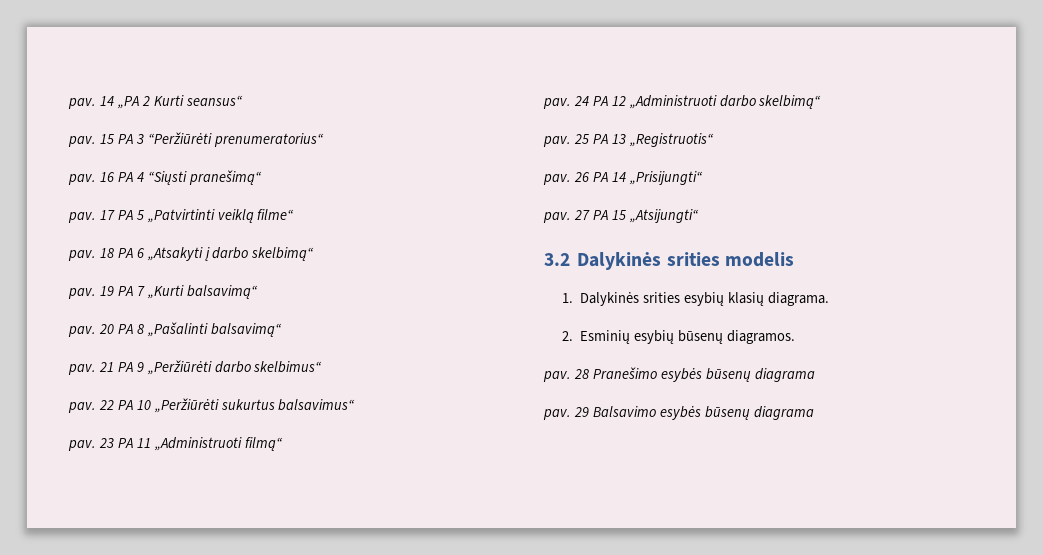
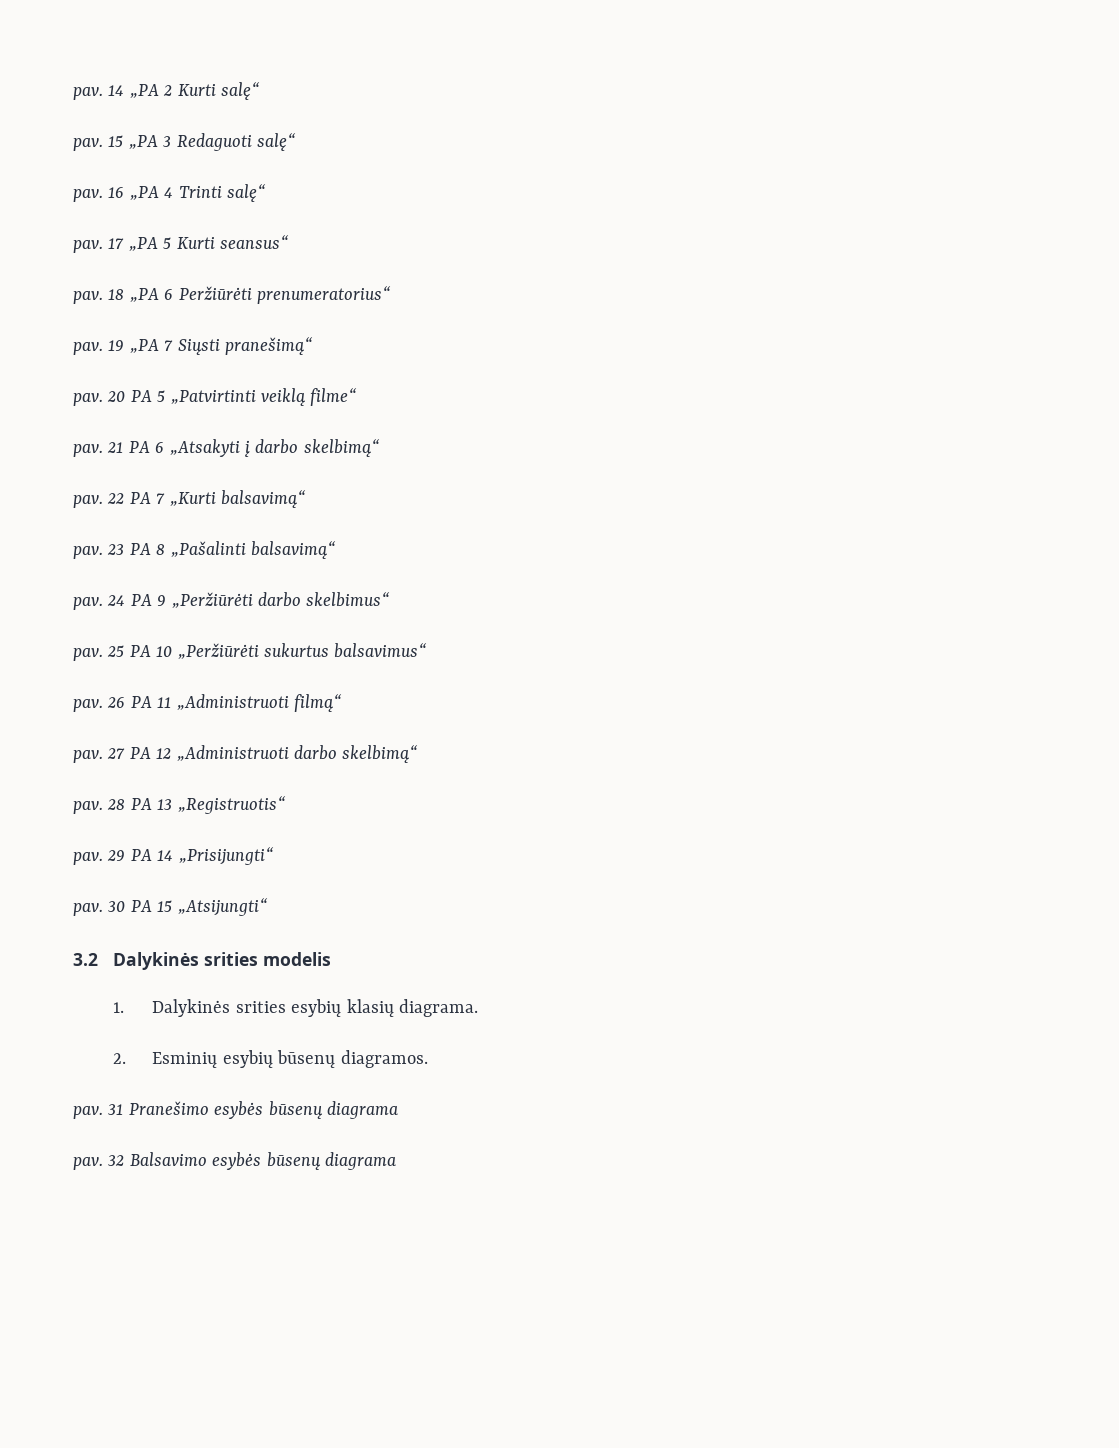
[185,95,243,106] [68,132,324,147] [68,171,187,185] seansus“ // pav. 15 PA 3 “Peržiūrėti prenumeratorius“ // pav. 16 PA 4 “Siųsti -> [221,82,260,100] [73,133,296,151] [73,184,266,202] [73,235,289,253] [73,286,391,304] [73,339,220,355] salę“ // pav. 15 „PA 3 Redaguoti salę“ // pav. 16 „PA 4 Trinti salę“ // pav. 17 „PA 5 Kurti seansus“ // pav. 18 „PA 6 Peržiūrėti prenumeratorius“ // pav. 19 „PA 7 Siųsti
[99,210,115,220] 17 -> [107,391,126,402] 20
[99,248,114,258] 18 -> [107,442,124,453] 21
[99,286,114,296] 19 -> [107,493,125,504] 22
[98,324,114,334] 20 -> [107,544,125,555] 23
[98,362,114,372] 21 -> [107,595,126,606] 24
[98,400,114,410] 22 -> [107,645,125,657] 25
[98,438,114,448] 23 -> [107,697,126,708] 26
[573,96,589,106] 24 -> [107,748,126,759] 27
[573,134,589,144] 25 -> [107,799,126,810] 28
[573,172,590,182] 26 -> [107,850,126,861] 29
[573,210,590,220] 27 -> [108,901,126,912] 30
[573,369,589,379] 28 -> [108,1104,124,1115] 31
[573,407,589,417] 29 -> [108,1155,125,1166] 32

